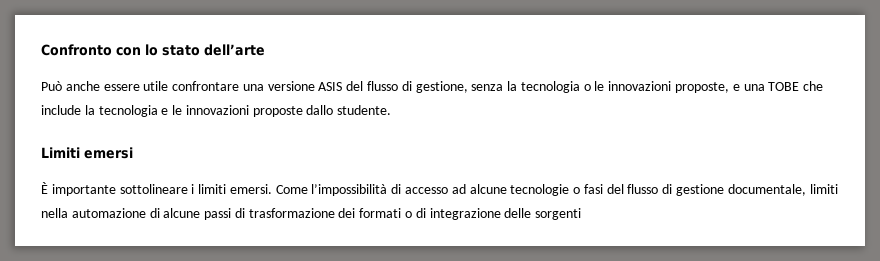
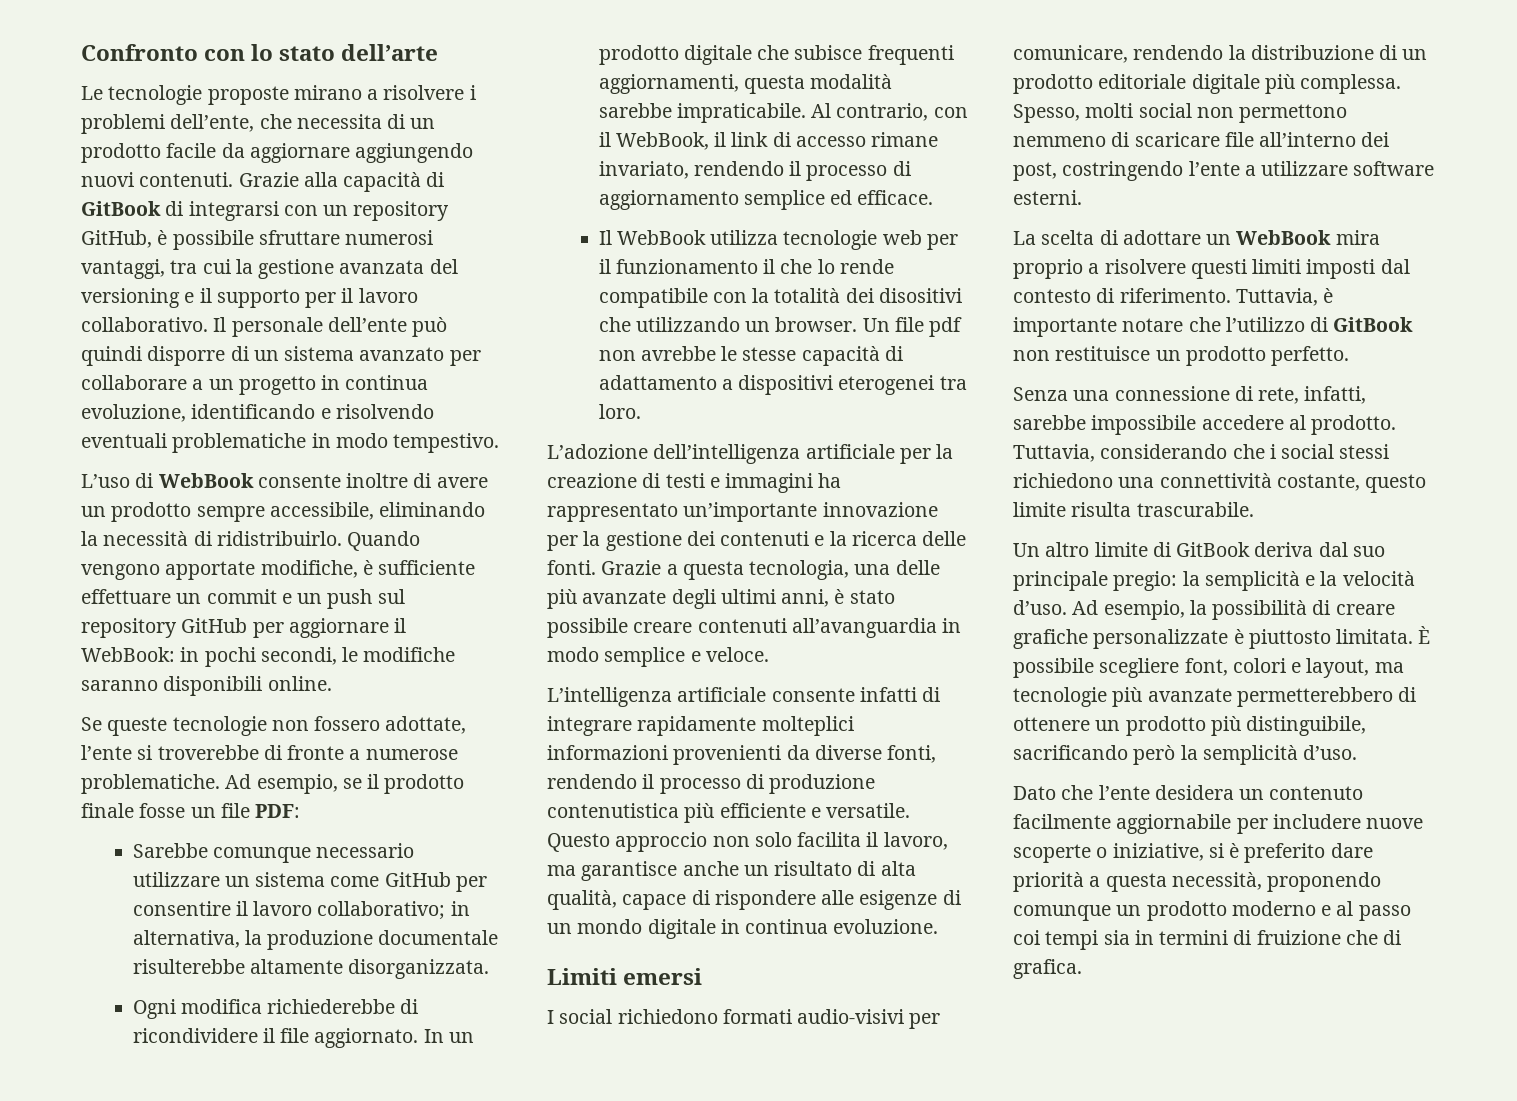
[41,81,824,93] [41,105,392,117] [41,147,133,159] [41,182,838,196] [41,208,582,220] Può anche essere utile confrontare una versione ASIS del flusso di gestione, senza la tecnologia o le innovazioni proposte, e una TOBE che include la tecnologia e le innovazioni proposte dallo studente. // Limiti emersi // È importante sottolineare i limiti emersi. Come l’impossibilità di accesso ad alcune tecnologie o fasi del flusso di gestione documentale, limiti nella automazione di alcune passi di trasformazione dei formati o di integrazione delle sorgenti -> [81,85,476,105] [81,114,436,134] [81,143,474,163] [81,172,445,192] [81,201,450,221] [81,230,434,250] [81,259,458,279] [81,288,418,308] [81,317,448,337] [81,346,481,366] [81,375,429,395] [81,404,434,422] [81,433,500,453] [81,473,488,488] [81,502,486,522] [81,531,421,551] [81,560,476,580] [81,589,405,609] [81,618,407,638] [81,647,456,667] [81,676,332,696] [81,716,467,736] [81,745,458,760] [81,774,465,794] [81,803,301,818] [132,843,415,863] [132,872,488,892] [132,901,470,920] [132,930,499,950] [132,959,490,979] [132,999,419,1019] [132,1028,475,1048] [598,45,954,65] [598,74,893,94] [598,103,968,123] [598,132,939,150] [598,161,911,181] [598,190,934,210] [598,230,959,250] [598,259,895,274] [598,288,963,308] [598,317,963,337] [598,346,904,366] [598,375,967,395] [598,404,641,419] [547,444,954,464] [547,473,842,493] [547,502,938,522] [547,531,967,551] [547,560,940,580] [547,589,895,609] [547,618,962,638] [547,647,769,667] [547,687,941,707] [547,716,854,736] [547,745,937,765] [547,774,876,794] [547,803,911,823] [547,832,948,852] [547,861,916,881] [547,890,961,910] [547,919,939,939] [547,968,703,985] [547,1009,941,1029] [1013,45,1428,63] [1013,74,1402,94] [1013,103,1348,123] [1013,132,1390,147] [1013,161,1435,181] [1013,190,1082,205] [1013,230,1380,245] [1013,259,1410,279] [1013,288,1334,306] [1013,317,1414,337] [1013,346,1350,366] [1013,386,1367,404] [1013,415,1397,435] [1013,444,1390,462] [1013,473,1427,493] [1013,502,1254,517] [1013,542,1385,557] [1013,571,1415,591] [1013,600,1395,620] [1013,626,1431,649] [1013,658,1404,678] [1013,687,1417,707] [1013,716,1367,736] [1013,745,1358,765] [1013,785,1364,800] [1013,814,1424,834] [1013,843,1373,863] [1013,872,1382,892] [1013,901,1411,921] [1013,930,1402,950] [1013,959,1082,979] Le tecnologie proposte mirano a risolvere i problemi dell’ente, che necessita di un prodotto facile da aggiornare aggiungendo nuovi contenuti. Grazie alla capacità di GitBook di integrarsi con un repository GitHub, è possibile sfruttare numerosi vantaggi, tra cui la gestione avanzata del versioning e il supporto per il lavoro collaborativo. Il personale dell’ente può quindi disporre di un sistema avanzato per collaborare a un progetto in continua evoluzione, identificando e risolvendo eventuali problematiche in modo tempestivo. // L’uso di WebBook consente inoltre di avere un prodotto sempre accessibile, eliminando la necessità di ridistribuirlo. Quando vengono apportate modifiche, è sufficiente effettuare un commit e un push sul repository GitHub per aggiornare il WebBook: in pochi secondi, le modifiche saranno disponibili online. // Se queste tecnologie non fossero adottate, l’ente si troverebbe di fronte a numerose problematiche. Ad esempio, se il prodotto finale fosse un file PDF: // Sarebbe comunque necessario utilizzare un sistema come GitHub per consentire il lavoro collaborativo; in alternativa, la produzione documentale risulterebbe altamente disorganizzata. // Ogni modifica richiederebbe di ricondividere il file aggiornato. In un prodotto digitale che subisce frequenti aggiornamenti, questa modalità sarebbe impraticabile. Al contrario, con il WebBook, il link di accesso rimane invariato, rendendo il processo di aggiornamento semplice ed efficace. // Il WebBook utilizza tecnologie web per il funzionamento il che lo rende compatibile con la totalità dei disositivi che utilizzando un browser. Un file pdf non avrebbe le stesse capacità di adattamento a dispositivi eterogenei tra loro. // L’adozione dell’intelligenza artificiale per la creazione di testi e immagini ha rappresentato un’importante innovazione per la gestione dei contenuti e la ricerca delle fonti. Grazie a questa tecnologia, una delle più avanzate degli ultimi anni, è stato possibile creare contenuti all’avanguardia in modo semplice e veloce. // L’intelligenza artificiale consente infatti di integrare rapidamente molteplici informazioni provenienti da diverse fonti, rendendo il processo di produzione contenutistica più efficiente e versatile. Questo approccio non solo facilita il lavoro, ma garantisce anche un risultato di alta qualità, capace di rispondere alle esigenze di un mondo digitale in continua evoluzione. // Limiti emersi // I social richiedono formati audio-visivi per comunicare, rendendo la distribuzione di un prodotto editoriale digitale più complessa. Spesso, molti social non permettono nemmeno di scaricare file all’interno dei post, costringendo l’ente a utilizzare software esterni. // La scelta di adottare un WebBook mira proprio a risolvere questi limiti imposti dal contesto di riferimento. Tuttavia, è importante notare che l’utilizzo di GitBook non restituisce un prodotto perfetto. // Senza una connessione di rete, infatti, sarebbe impossibile accedere al prodotto. Tuttavia, considerando che i social stessi richiedono una connettività costante, questo limite risulta trascurabile. // Un altro limite di GitBook deriva dal suo principale pregio: la semplicità e la velocità d’uso. Ad esempio, la possibilità di creare grafiche personalizzate è piuttosto limitata. È possibile scegliere font, colori e layout, ma tecnologie più avanzate permetterebbero di ottenere un prodotto più distinguibile, sacrificando però la semplicità d’uso. // Dato che l’ente desidera un contenuto facilmente aggiornabile per includere nuove scoperte o iniziative, si è preferito dare priorità a questa necessità, proponendo comunque un prodotto moderno e al passo coi tempi sia in termini di fruizione che di grafica.

